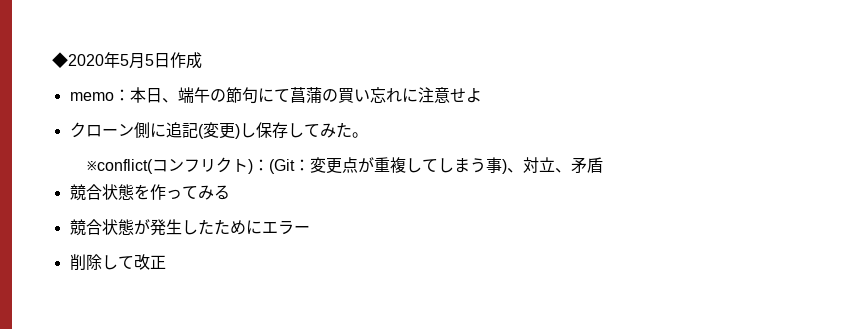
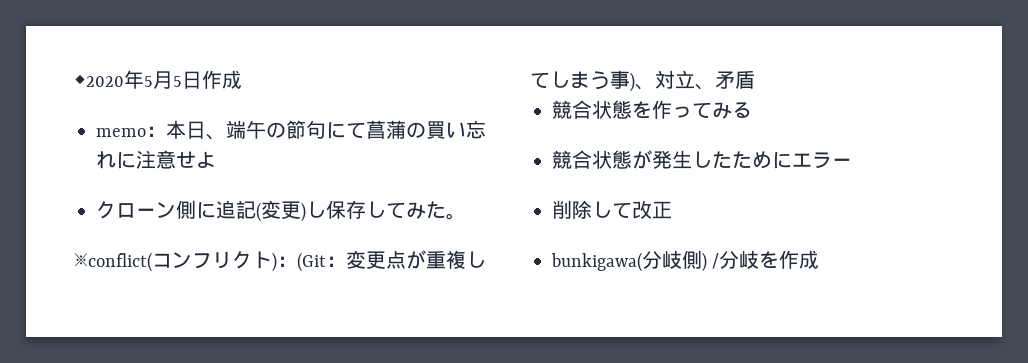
(166, 262) none -> [551,250,820,272] // bunkigawa(分岐側) /分岐を作成

